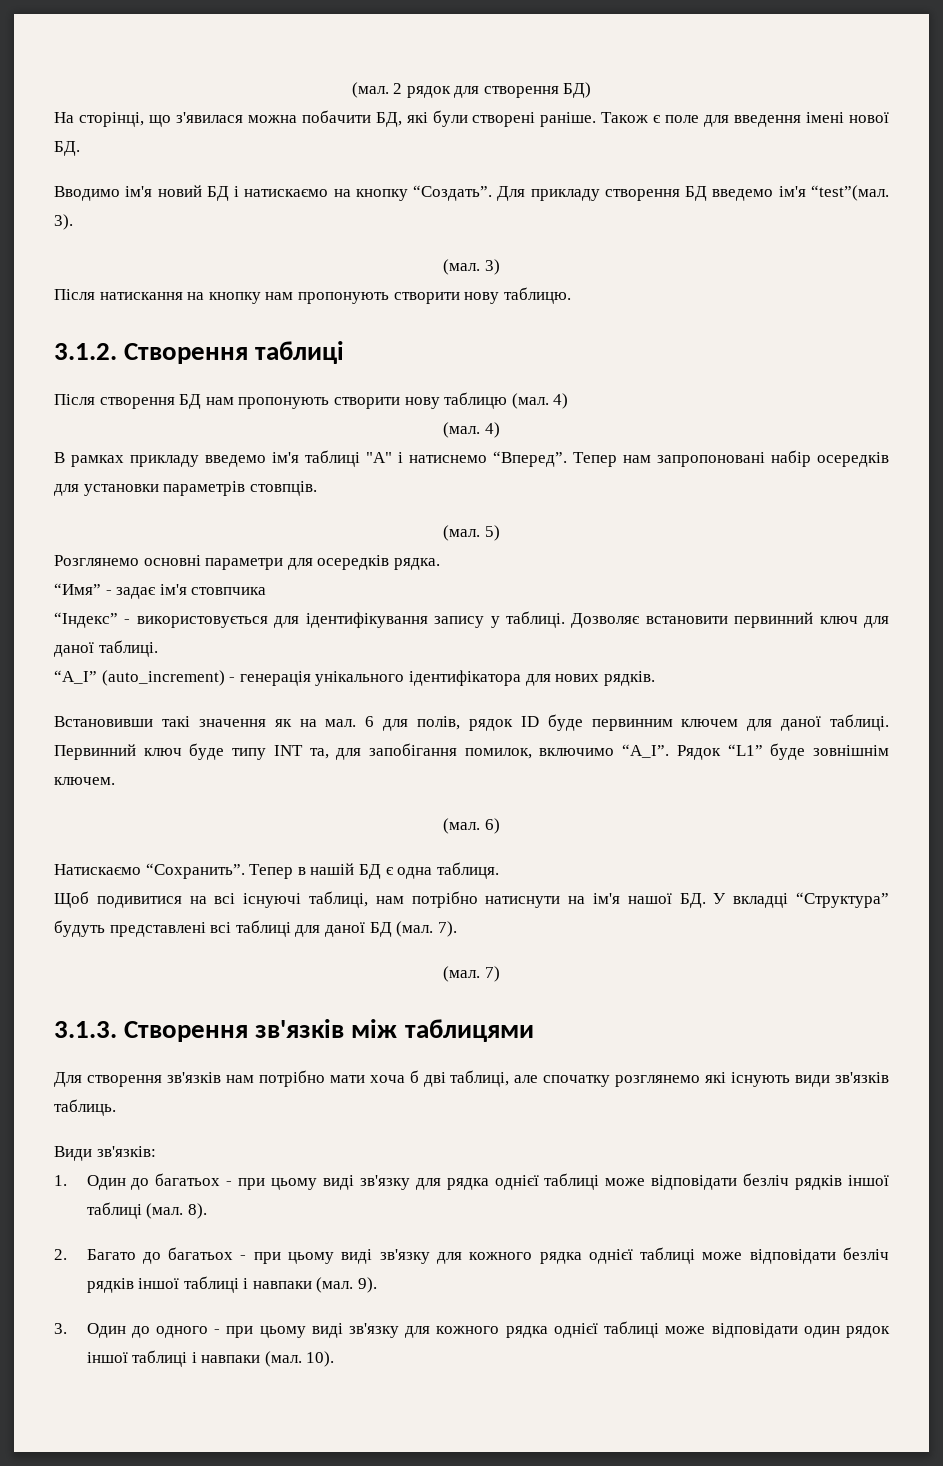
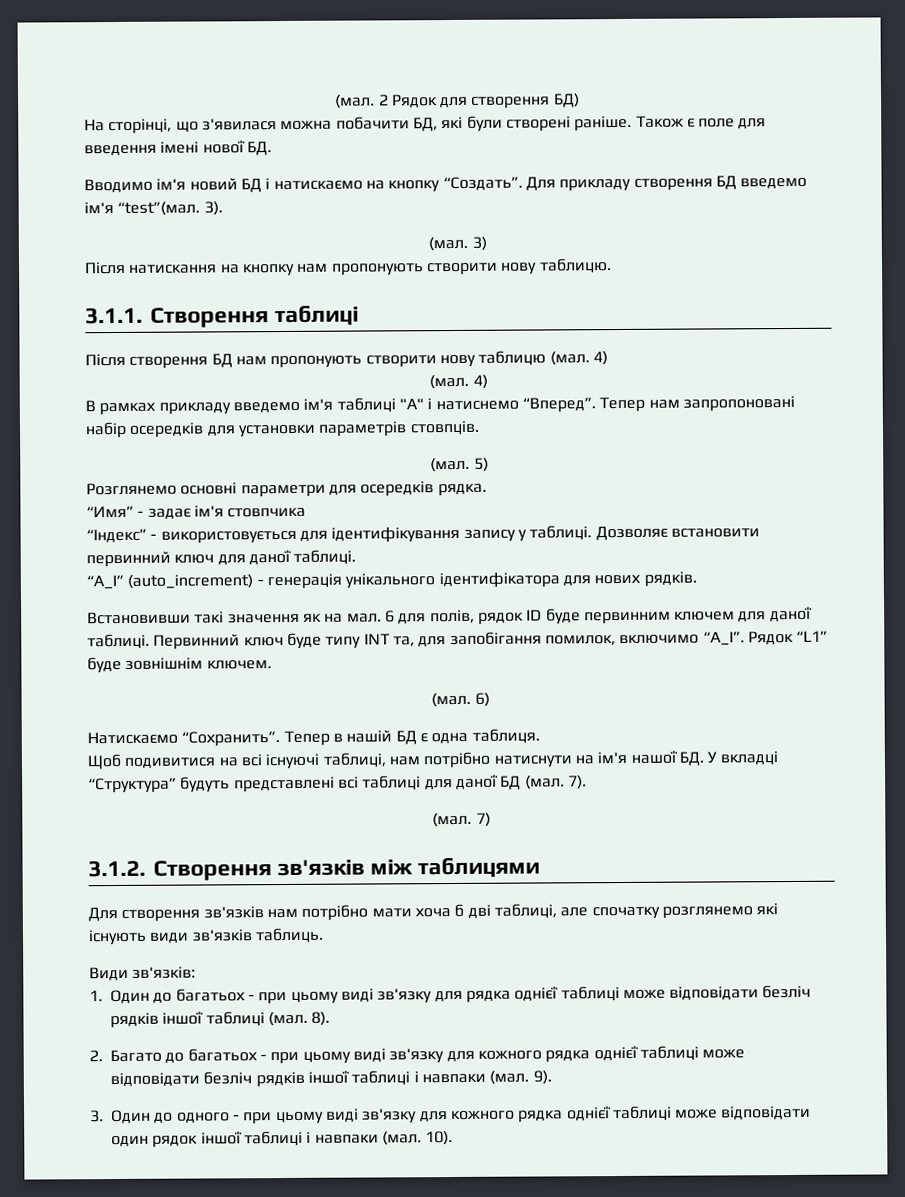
[406,86,451,98] рядок -> [391,94,438,109] Рядок
[54,343,117,360] 3.1.2. -> [85,307,143,325] 3.1.1.
[54,1021,117,1038] 3.1.3. -> [88,860,146,878] 3.1.2.

